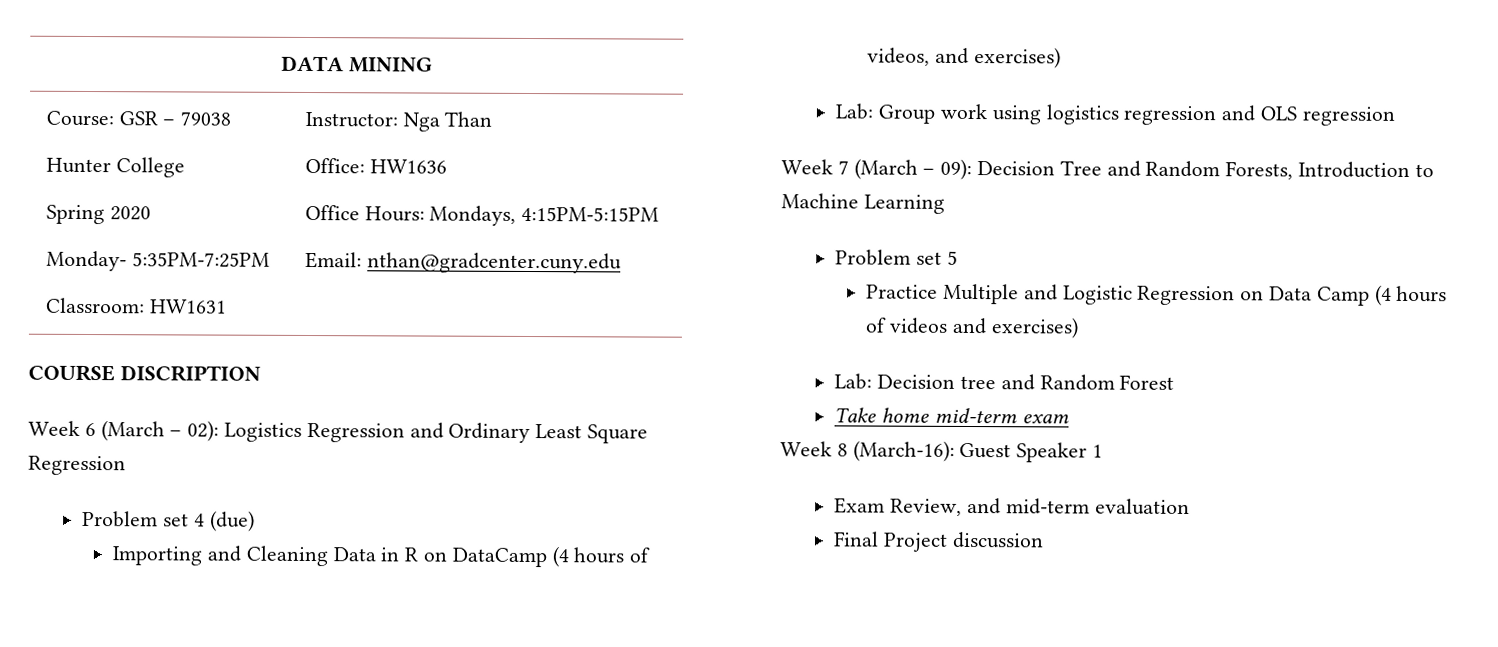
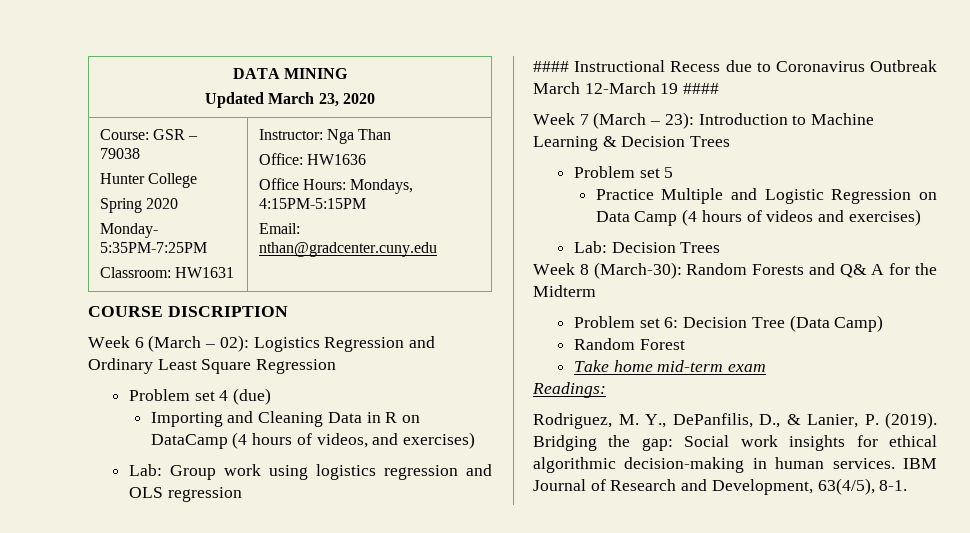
(433, 65) none -> [205,92,375,108] // Updated March 23, 2020
[781,158,1294,181] Week 7 (March – 09): Decision Tree and Random Forests, -> [533,60,938,72] [533,82,720,94] [533,112,694,129] #### Instructional Recess due to Coronavirus Outbreak March 12-March 19 #### // Week 7 (March – 23):
(945, 204) none -> [602,136,731,147] & Decision Trees
[960,374,1035,391] tree and -> [680,242,721,253] [533,262,937,279] [533,285,596,297] [573,315,884,332] Trees // Week 8 (March-30): Random Forests and Q& A for the Midterm // Problem set 6: Decision Tree (Data Camp) //
[780,440,1104,463] [834,497,1190,516] [833,531,1045,552] Week 8 (March-16): Guest Speaker 1 // Exam Review, and mid-term evaluation // Final Project discussion -> [532,382,606,398] [533,412,937,429] [533,435,937,451] [533,457,937,473] [533,478,908,495] Readings: // Rodriguez, M. Y., DePanfilis, D., & Lanier, P. (2019). Bridging the gap: Social work insights for ethical algorithmic decision-making in human services. IBM Journal of Research and Development, 63(4/5), 8-1.

